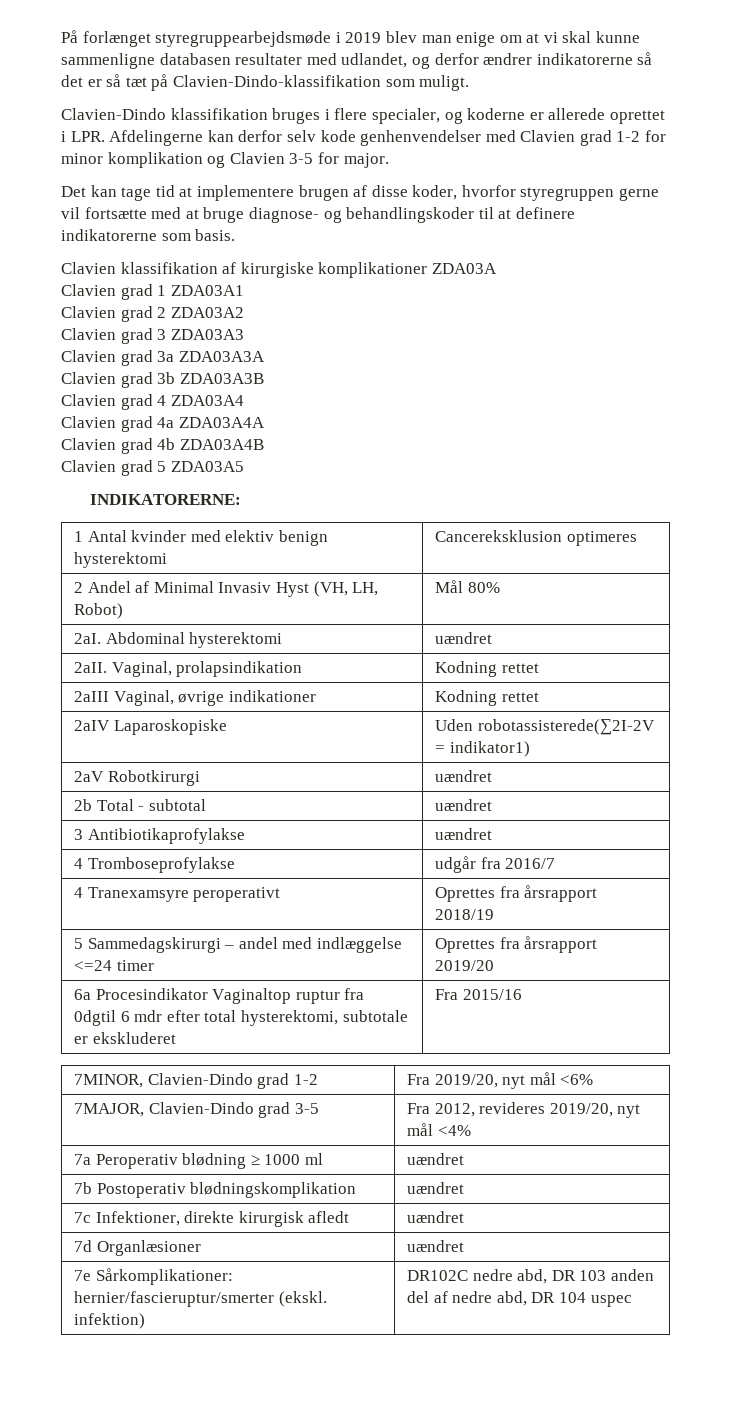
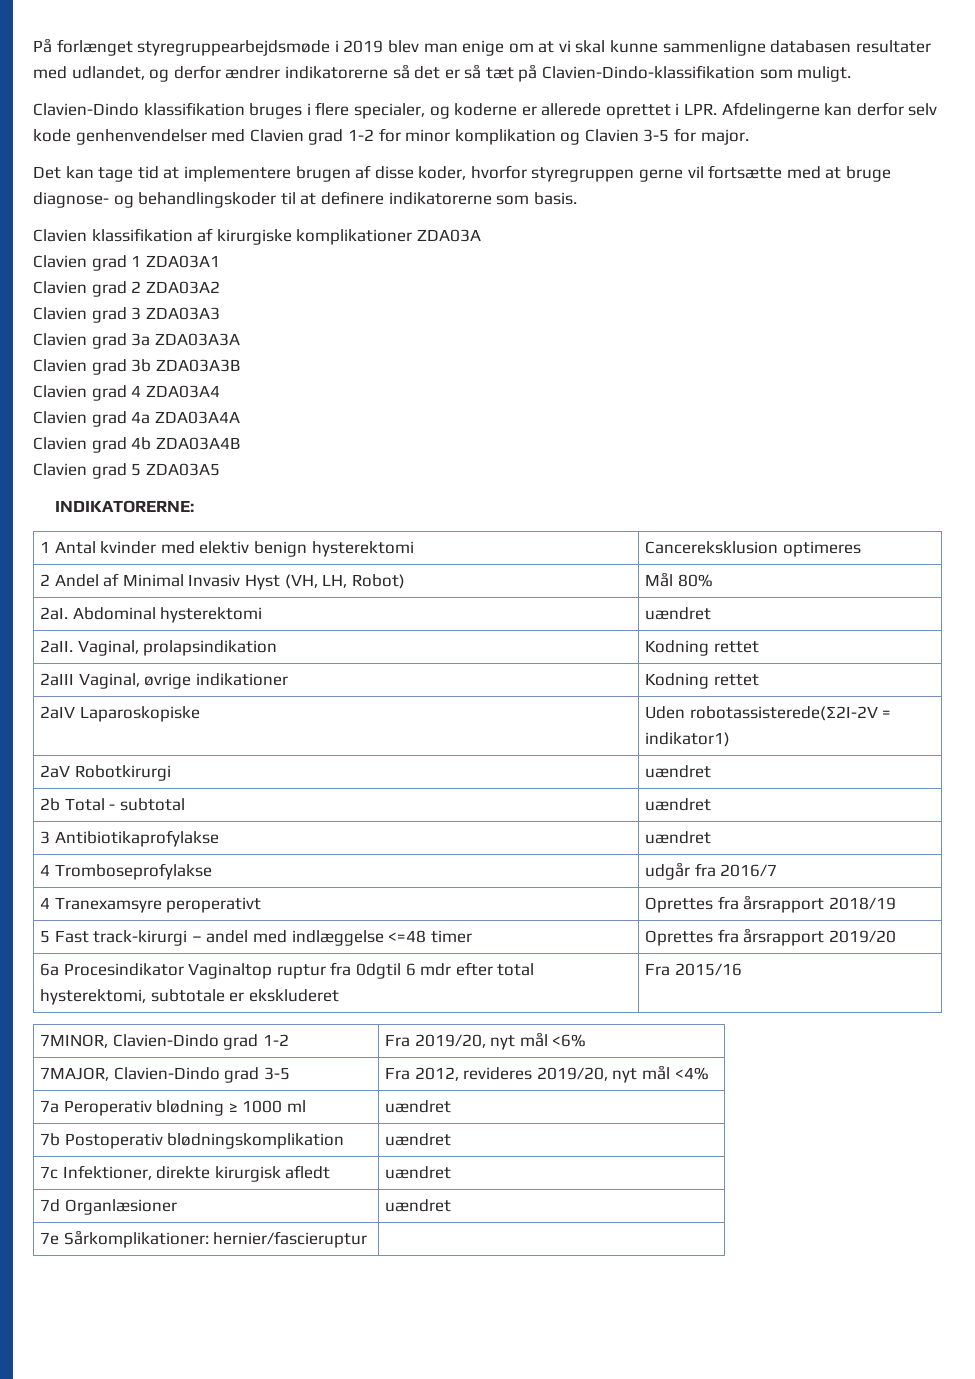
[87,937,221,953] Sammedagskirurgi -> [54,930,188,946] Fast track-kirurgi
[73,960,112,971] <=24 -> [388,930,427,943] <=48
[73,1291,327,1307] [73,1313,145,1329] [406,1269,654,1284] [406,1291,632,1307] hernier/fascieruptur/smerter (ekskl. infektion) | DR102C nedre abd, DR 103 anden del af nedre abd, DR 104 uspec -> [213,1231,368,1248] hernier/fascieruptur |

